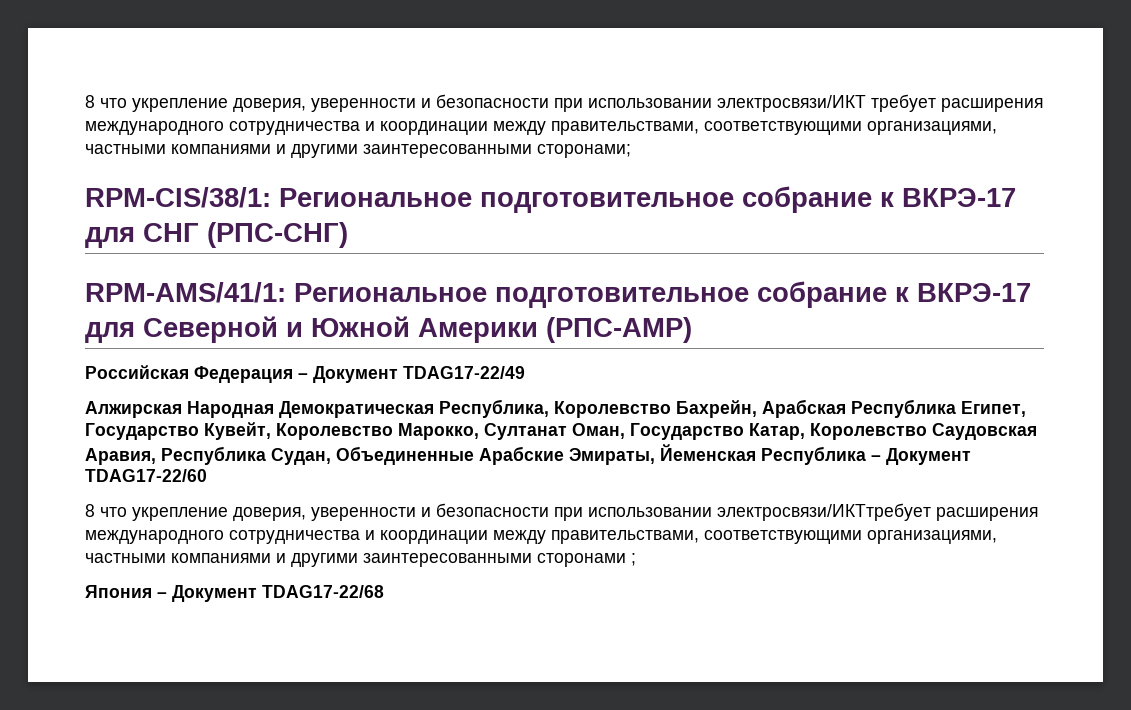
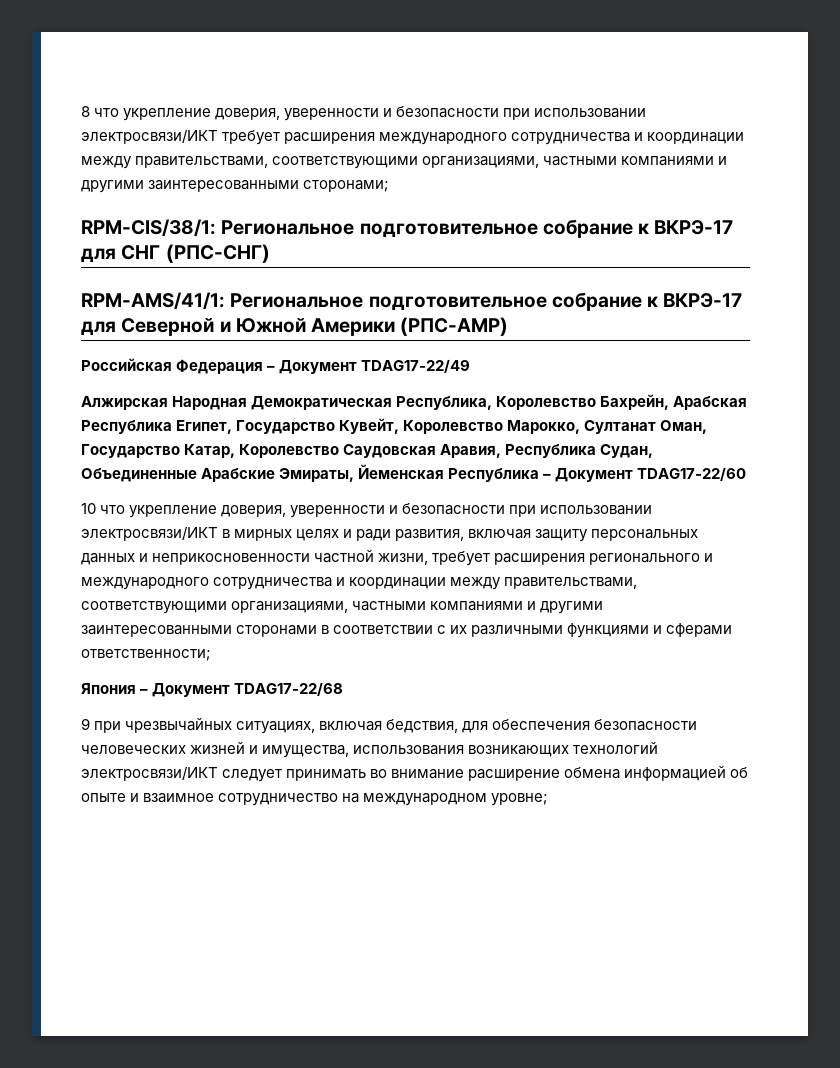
[85,503,1038,521] 8 что укрепление доверия, уверенности и безопасности при использовании электросвязи/ИКТтребует расширения -> [81,503,653,518] [81,526,699,542] [81,549,714,566] 10 что укрепление доверия, уверенности и безопасности при использовании электросвязи/ИКТ в мирных целях и ради развития, включая защиту персональных данных и неприкосновенности частной жизни, требует расширения регионального и
[631,553,636,566] [85,585,384,602] ; // Япония – Документ TDAG17-22/68 -> [321,623,733,638] [81,649,211,661] [81,682,344,697] [81,717,698,734] [81,741,659,758] [81,765,749,782] [81,793,549,806] в соответствии с их различными функциями и сферами ответственности; // Япония – Документ TDAG17-22/68 // 9 при чрезвычайных ситуациях, включая бедствия, для обеспечения безопасности человеческих жизней и имущества, использования возникающих технологий электросвязи/ИКТ следует принимать во внимание расширение обмена информацией об опыте и взаимное сотрудничество на международном уровне;

